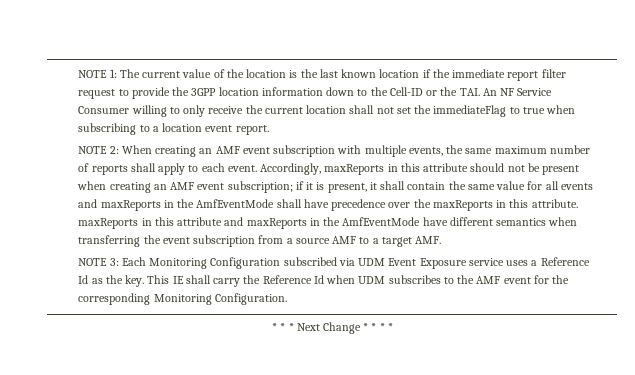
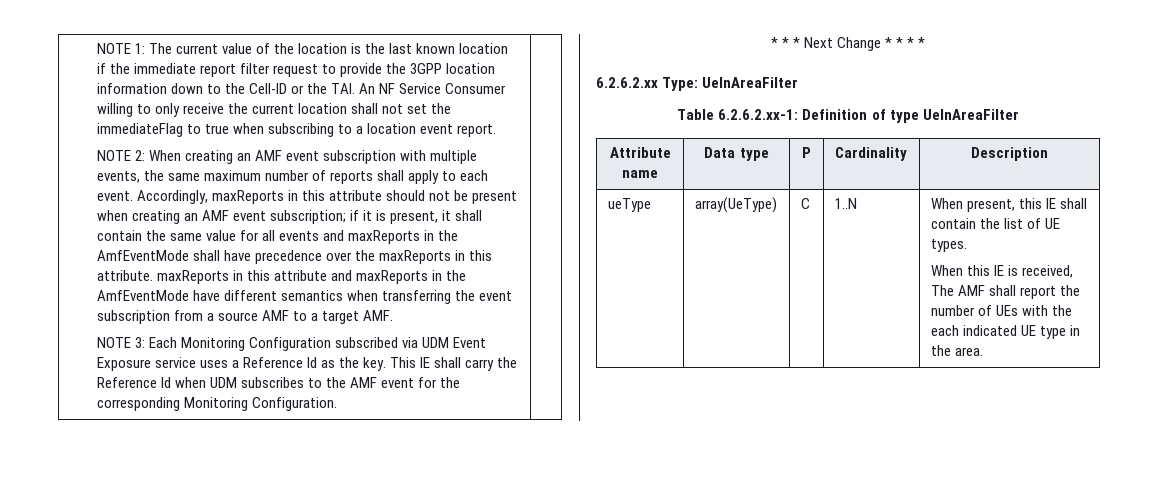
(393, 327) none -> [596,77,799,91] [677,109,1019,123] [609,147,671,158] [622,170,658,178] [704,147,769,161] [802,147,811,158] [834,147,907,161] [971,147,1048,161] [607,198,651,212] [694,197,777,213] [800,198,810,209] [834,198,857,209] [930,198,1087,212] [930,218,1060,229] [930,239,967,252] [930,265,1073,278] [930,285,1080,299] [930,305,1072,316] [930,325,1080,339] [930,345,983,356] // 6.2.6.2.xx Type: UeInAreaFilter // Table 6.2.6.2.xx-1: Definition of type UeInAreaFilter // Attribute name | Data type | P | Cardinality | Description // ueType | array(UeType) | C | 1..N | When present, this IE shall contain the list of UE types. // When this IE is received, The AMF shall report the number of UEs with the each indicated UE type in the area.

